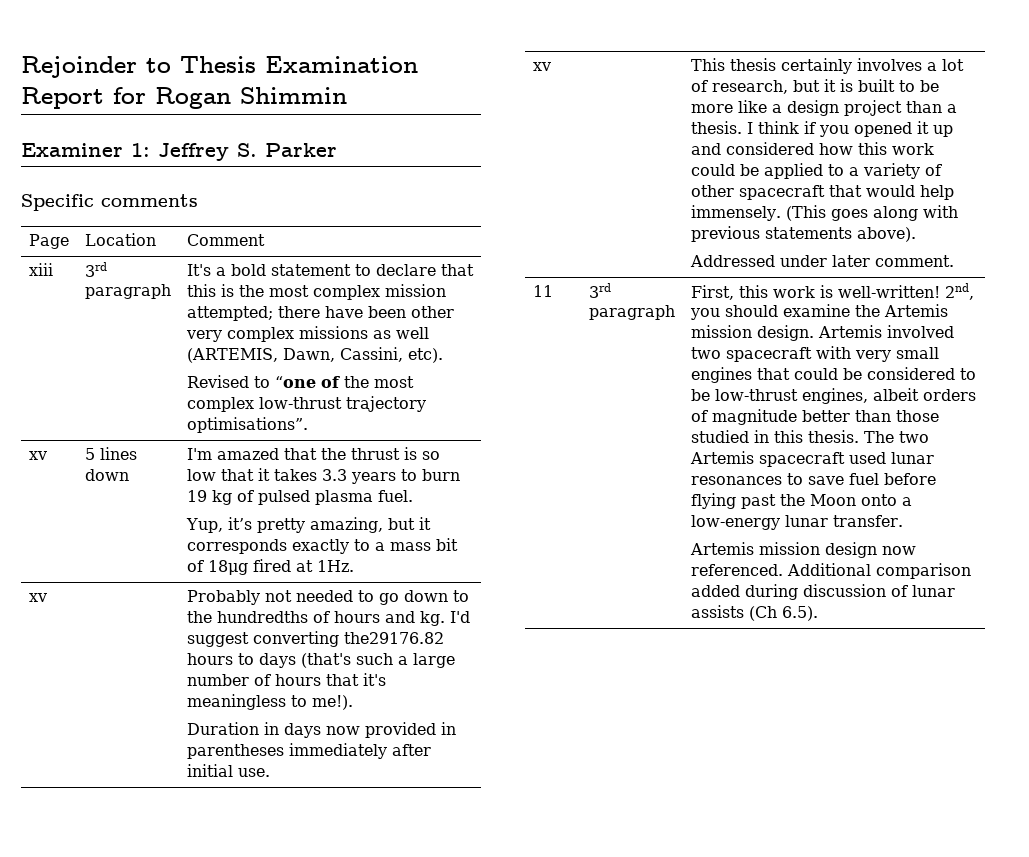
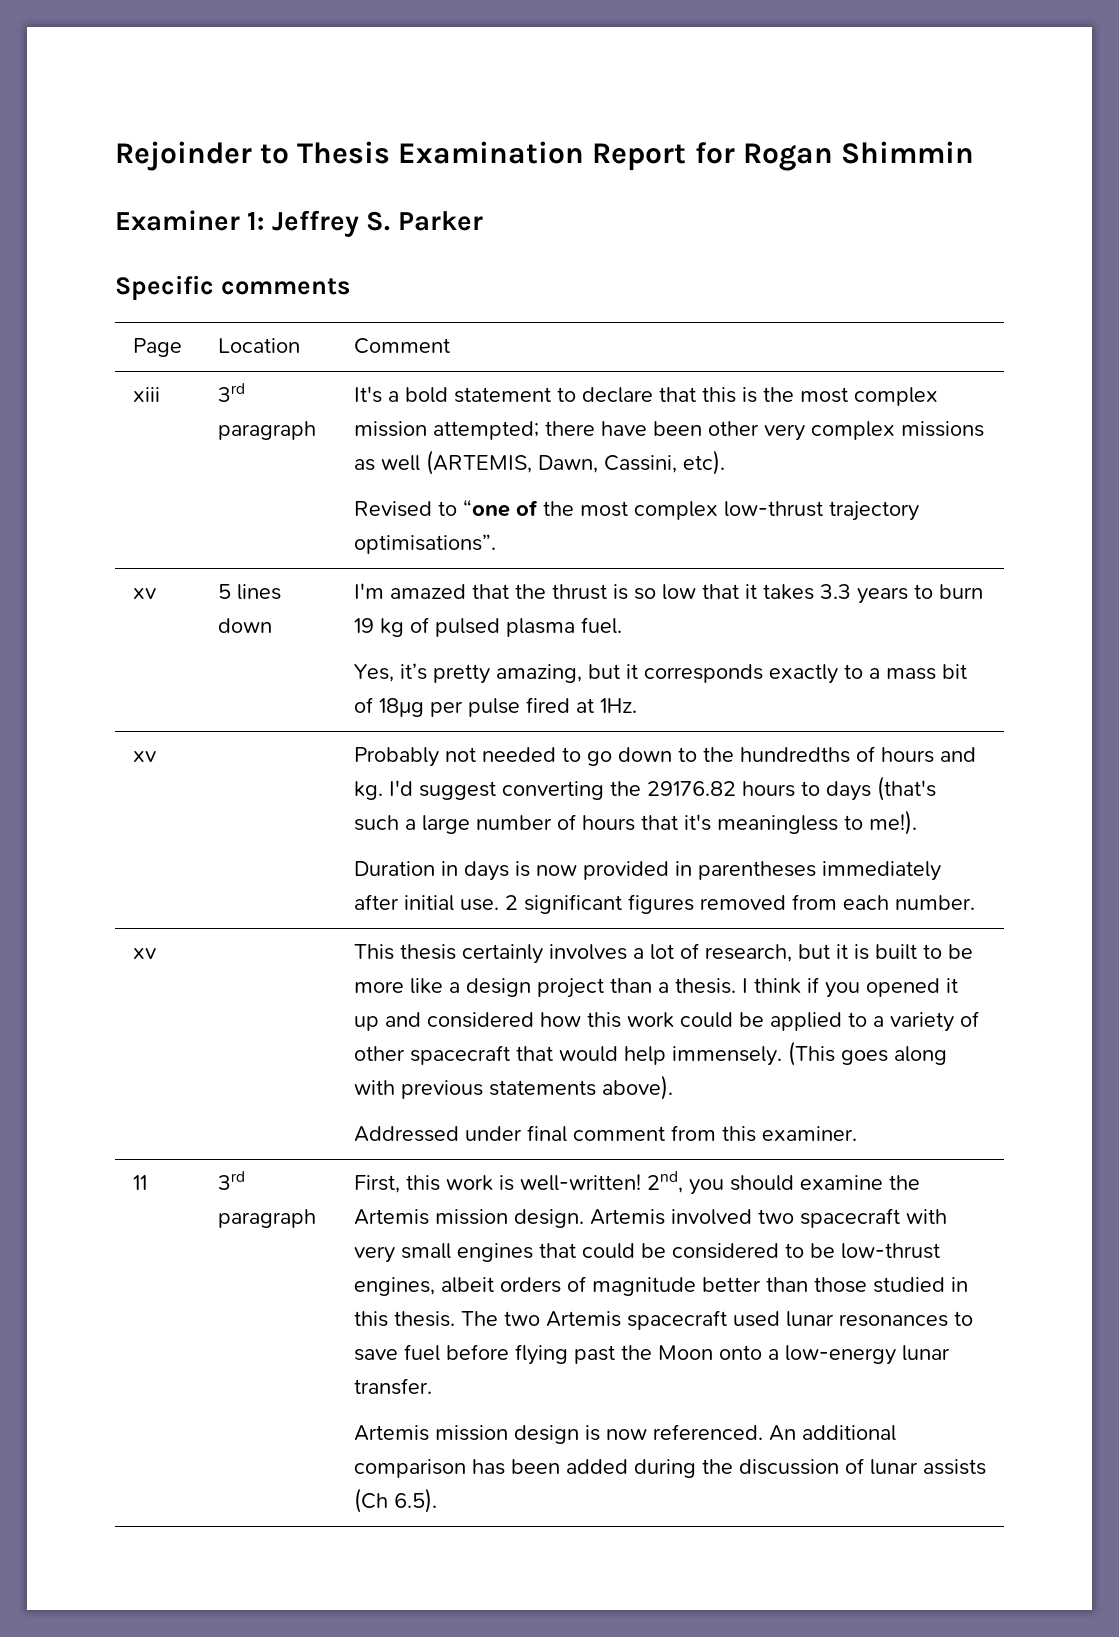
[185,518,223,533] Yup, -> [353,664,394,682] Yes,
(248, 567) none -> [429,698,520,717] per pulse
[343,632,444,644] the29176.82 -> [609,781,736,796] the 29176.82
(321, 730) none -> [514,861,530,877] is
(270, 772) none -> [504,894,975,914] 2 significant figures removed from each number.
[831,255,954,267] later comment. -> [526,1125,857,1142] final comment from this examiner.
(877, 550) none -> [584,1425,600,1441] is
[786,563,971,579] Additional comparison -> [768,1425,896,1441] [353,1459,560,1478] An additional comparison has been
(798, 592) none -> [701,1459,733,1474] the

